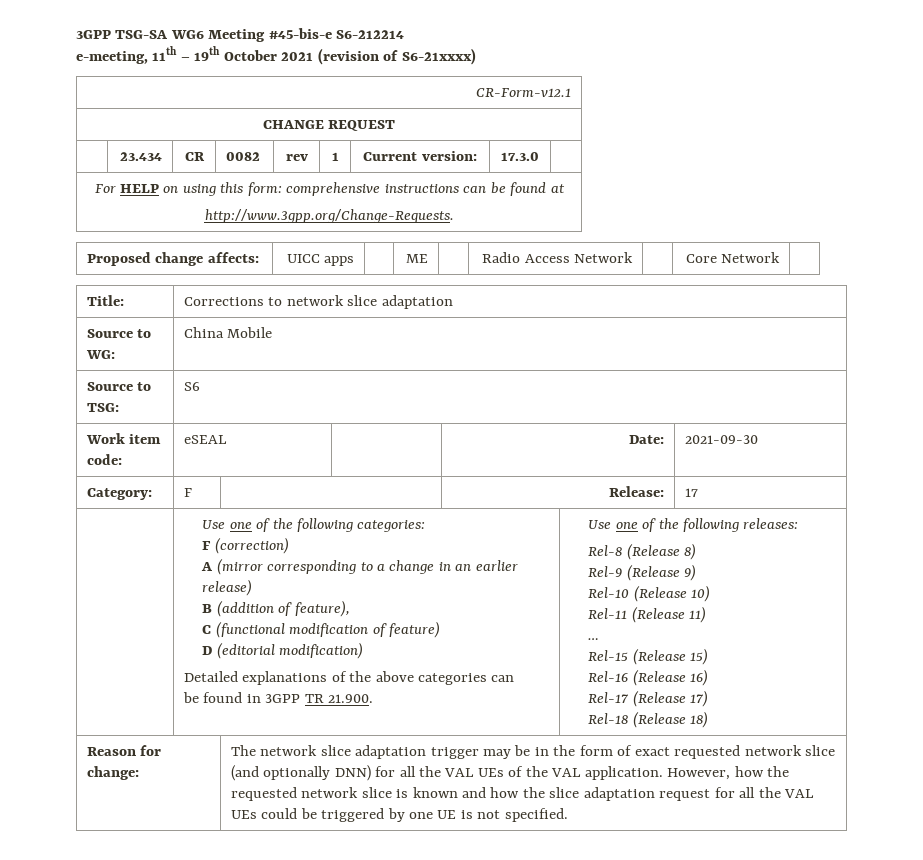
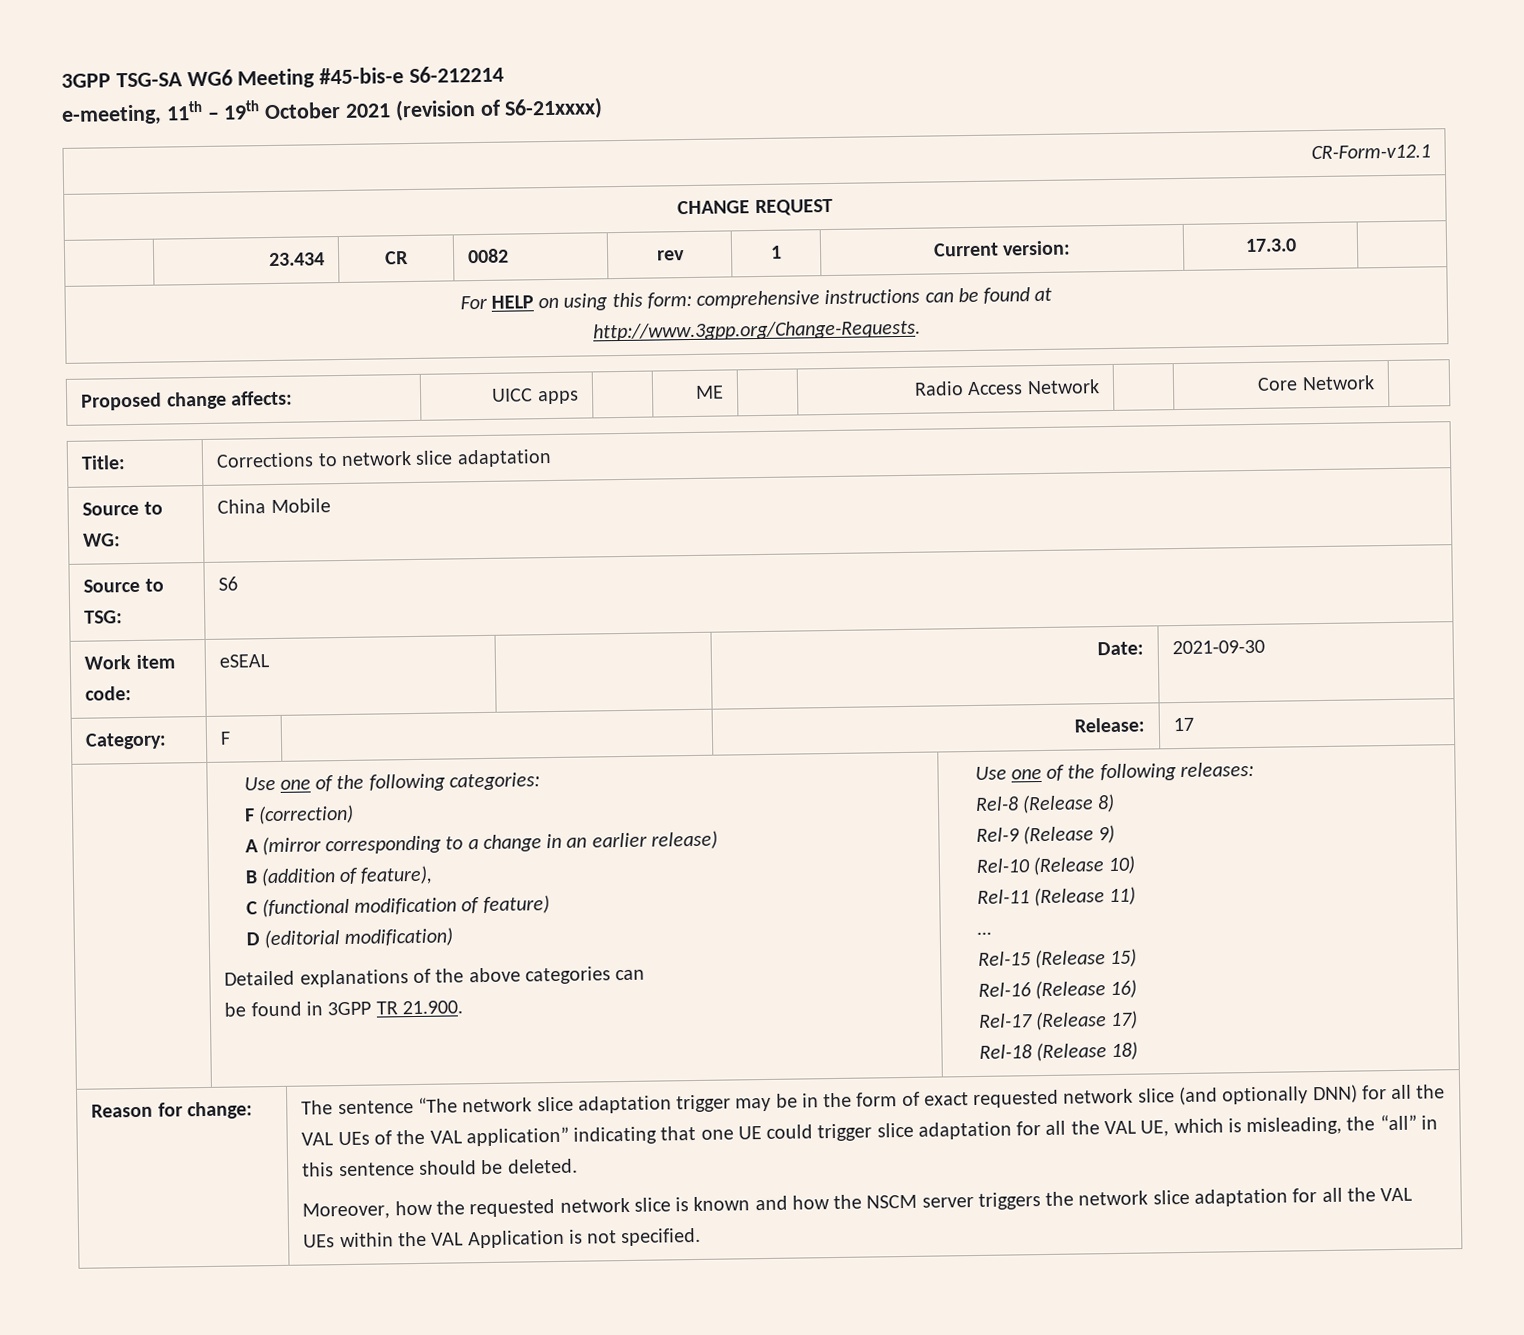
(256, 750) none -> [337,1097,459,1115] sentence “The
[584,766,731,780] application. However, -> [465,1114,1438,1147] [302,1158,578,1177] [302,1202,391,1220] application” indicating that one UE could trigger slice adaptation for all the VAL UE, which is misleading, the “all” in this sentence should be deleted. // Moreover,
[549,787,815,801] [230,808,457,822] slice adaptation request for all the VAL UEs could be triggered by one UE -> [866,1187,1414,1210] [303,1229,565,1249] NSCM server triggers the network slice adaptation for all the VAL UEs within the VAL Application

